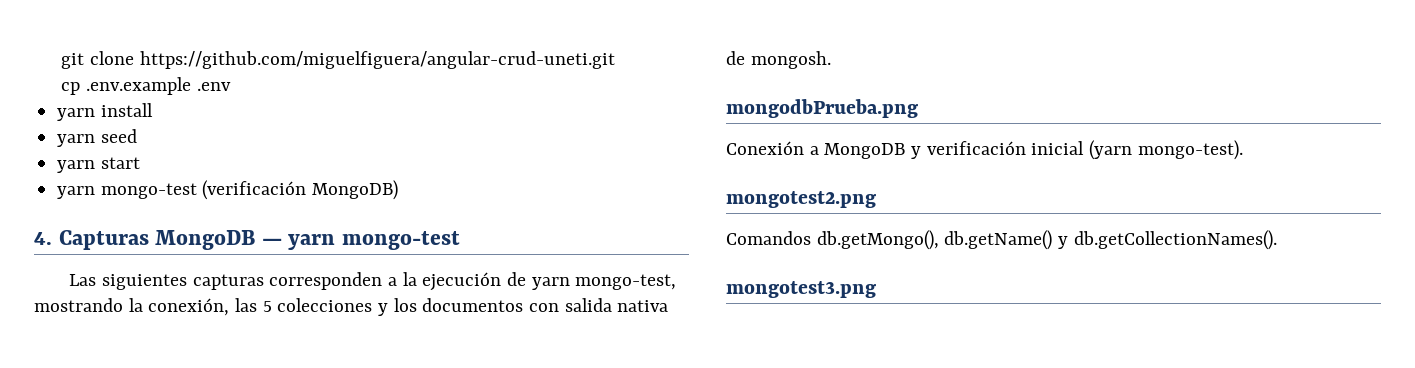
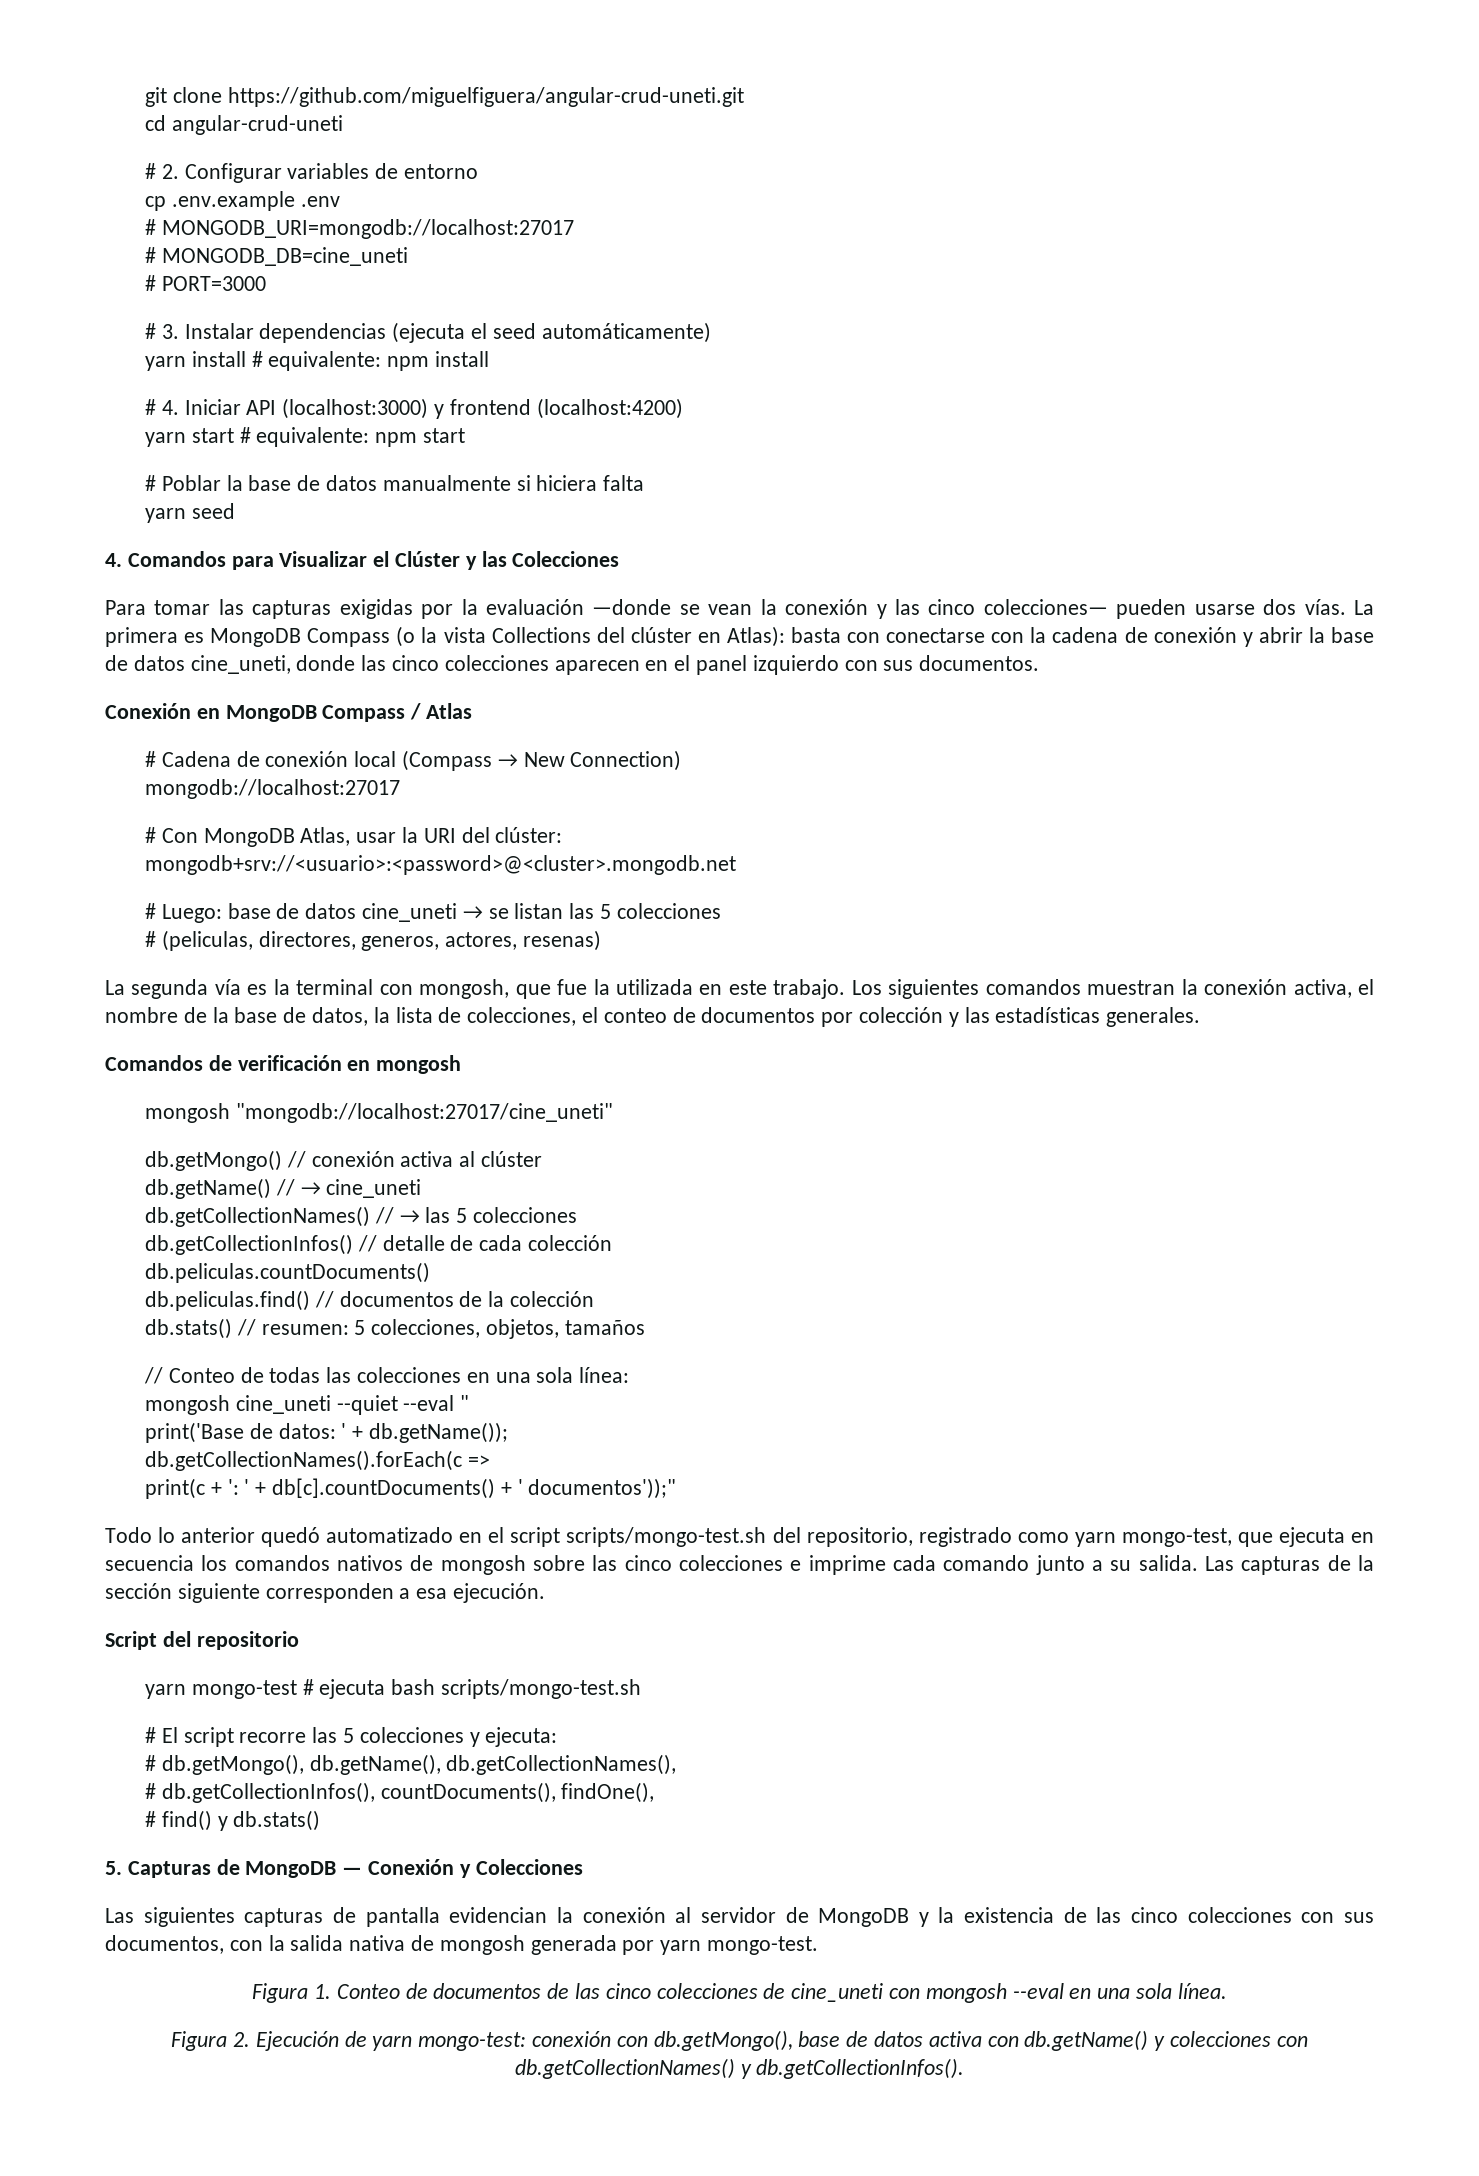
[61,77,231,95] [57,103,153,121] [57,129,137,147] [57,157,140,173] [57,180,399,200] [34,230,461,250] [69,272,677,291] [34,298,669,316] [726,51,831,69] [726,99,918,118] [726,140,1243,160] [726,191,876,208] [726,230,1277,250] [726,281,876,298] cp .env.example .env // yarn install // yarn seed // yarn start // yarn mongo-test (verificación MongoDB) // 4. Capturas MongoDB — yarn mongo-test // Las siguientes capturas corresponden a la ejecución de yarn mongo-test, mostrando la conexión, las 5 colecciones y los documentos con salida nativa de mongosh. // mongodbPrueba.png // Conexión a MongoDB y verificación inicial (yarn mongo-test). // mongotest2.png // Comandos db.getMongo(), db.getName() y db.getCollectionNames(). // mongotest3.png -> [144,115,343,135] [144,163,478,183] [144,191,340,211] [144,219,574,239] [144,247,408,266] [144,275,266,291] [144,322,711,343] [144,351,489,371] [144,398,683,419] [144,427,465,447] [144,475,645,491] [144,503,235,523] [105,551,620,570] [105,599,1374,619] [105,626,1375,647] [105,655,1040,675] [105,703,473,722] [144,750,682,771] [144,779,400,799] [144,827,563,847] [144,855,736,875] [144,903,721,923] [144,930,601,951] [105,979,1375,999] [105,1007,1201,1027] [105,1055,462,1074] [144,1103,613,1123] [144,1150,542,1171] [144,1178,422,1199] [144,1206,577,1227] [144,1234,612,1255] [144,1262,430,1283] [144,1290,594,1311] [144,1318,645,1339] [143,1367,630,1384] [144,1395,470,1415] [144,1422,508,1443] [144,1450,490,1471] [144,1478,677,1499] [105,1527,1374,1547] [105,1555,1374,1575] [105,1583,546,1603] [105,1631,299,1650] [144,1679,641,1699] [144,1727,558,1747] [144,1754,677,1775] [144,1782,655,1803] [144,1810,321,1831] [105,1859,583,1878] [105,1907,1374,1927] [105,1935,819,1955] [252,1983,1227,2003] [171,2030,1308,2051] [514,2058,965,2079] cd angular-crud-uneti // # 2. Configurar variables de entorno // cp .env.example .env // # MONGODB_URI=mongodb://localhost:27017 // # MONGODB_DB=cine_uneti // # PORT=3000 // # 3. Instalar dependencias (ejecuta el seed automáticamente) // yarn install # equivalente: npm install // # 4. Iniciar API (localhost:3000) y frontend (localhost:4200) // yarn start # equivalente: npm start // # Poblar la base de datos manualmente si hiciera falta // yarn seed // 4. Comandos para Visualizar el Clúster y las Colecciones // Para tomar las capturas exigidas por la evaluación —donde se vean la conexión y las cinco colecciones— pueden usarse dos vías. La primera es MongoDB Compass (o la vista Collections del clúster en Atlas): basta con conectarse con la cadena de conexión y abrir la base de datos cine_uneti, donde las cinco colecciones aparecen en el panel izquierdo con sus documentos. // Conexión en MongoDB Compass / Atlas // # Cadena de conexión local (Compass → New Connection) // mongodb://localhost:27017 // # Con MongoDB Atlas, usar la URI del clúster: // mongodb+srv://<usuario>:<password>@<cluster>.mongodb.net // # Luego: base de datos cine_uneti → se listan las 5 colecciones // # (peliculas, directores, generos, actores, resenas) // La segunda vía es la terminal con mongosh, que fue la utilizada en este trabajo. Los siguientes comandos muestran la conexión activa, el nombre de la base de datos, la lista de colecciones, el conteo de documentos por colección y las estadísticas generales. // Comandos de verificación en mongosh // mongosh "mongodb://localhost:27017/cine_uneti" // db.getMongo() // conexión activa al clúster // db.getName() // → cine_uneti // db.getCollectionNames() // → las 5 colecciones // db.getCollectionInfos() // detalle de cada colección // db.peliculas.countDocuments() // db.peliculas.find() // documentos de la colección // db.stats() // resumen: 5 colecciones, objetos, tamaños // // Conteo de todas las colecciones en una sola línea: // mongosh cine_uneti --quiet --eval " // print('Base de datos: ' + db.getName()); // db.getCollectionNames().forEach(c => // print(c + ': ' + db[c].countDocuments() + ' documentos'));" // Todo lo anterior quedó automatizado en el script scripts/mongo-test.sh del repositorio, registrado como yarn mongo-test, que ejecuta en secuencia los comandos nativos de mongosh sobre las cinco colecciones e imprime cada comando junto a su salida. Las capturas de la sección siguiente corresponden a esa ejecución. // Script del repositorio // yarn mongo-test # ejecuta bash scripts/mongo-test.sh // # El script recorre las 5 colecciones y ejecuta: // # db.getMongo(), db.getName(), db.getCollectionNames(), // # db.getCollectionInfos(), countDocuments(), findOne(), // # find() y db.stats() // 5. Capturas de MongoDB — Conexión y Colecciones // Las siguientes capturas de pantalla evidencian la conexión al servidor de MongoDB y la existencia de las cinco colecciones con sus documentos, con la salida nativa de mongosh generada por yarn mongo-test. // Figura 1. Conteo de documentos de las cinco colecciones de cine_uneti con mongosh --eval en una sola línea. // Figura 2. Ejecución de yarn mongo-test: conexión con db.getMongo(), base de datos activa con db.getName() y colecciones con db.getCollectionNames() y db.getCollectionInfos().

